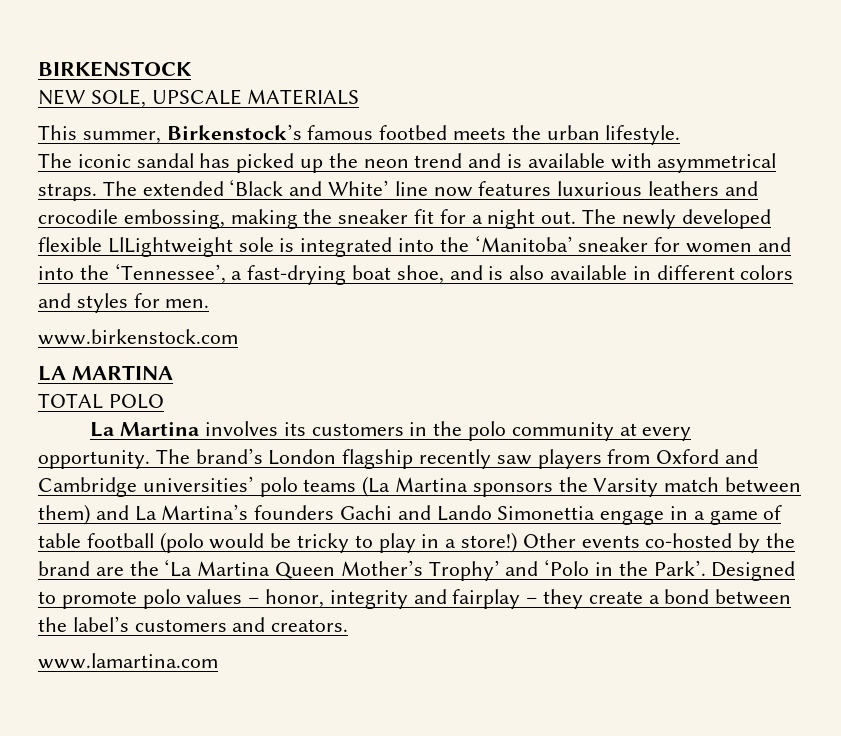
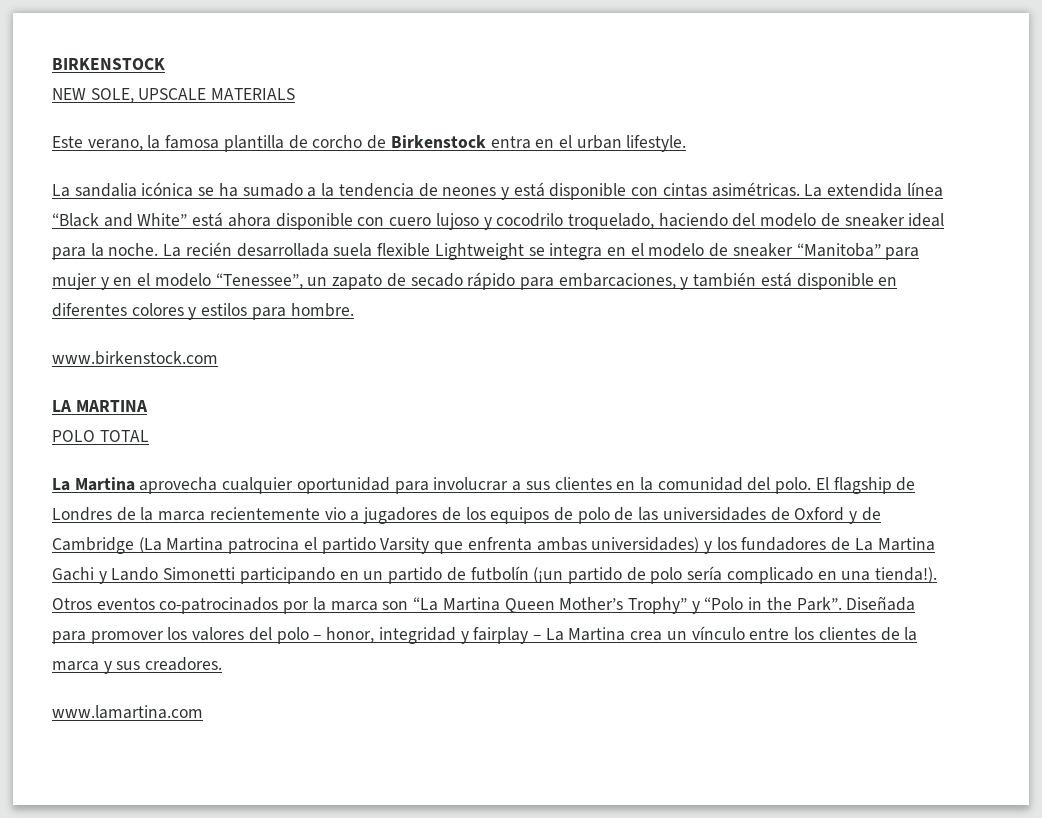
[38,124,681,145] [38,153,777,173] [38,179,758,201] [38,209,771,229] [38,235,791,257] [38,263,794,285] [38,293,210,313] This summer, Birkenstock’s famous footbed meets the urban lifestyle. // The iconic sandal has picked up the neon trend and is available with asymmetrical straps. The extended ‘Black and White’ line now features luxurious leathers and crocodile embossing, making the sneaker fit for a night out. The newly developed flexible LlLightweight sole is integrated into the ‘Manitoba’ sneaker for women and into the ‘Tennessee’, a fast-drying boat shoe, and is also available in different colors and styles for men. -> [52,135,687,152] [52,182,943,200] [52,212,945,230] [52,242,920,260] [52,272,898,290] [52,303,354,320] Este verano, la famosa plantilla de corcho de Birkenstock entra en el urban lifestyle. // La sandalia icónica se ha sumado a la tendencia de neones y está disponible con cintas asimétricas. La extendida línea “Black and White” está ahora disponible con cuero lujoso y cocodrilo troquelado, haciendo del modelo de sneaker ideal para la noche. La recién desarrollada suela flexible Lightweight se integra en el modelo de sneaker “Manitoba” para mujer y en el modelo “Tenessee”, un zapato de secado rápido para embarcaciones, y también está disponible en diferentes colores y estilos para hombre.
(173, 372) none -> [52,430,95,442] POLO
[108,394,164,409] [90,421,692,441] [38,448,759,469] [38,476,802,497] [38,504,783,525] [38,532,796,553] [38,559,796,581] [38,589,792,609] [38,616,349,632] POLO // La Martina involves its customers in the polo community at every opportunity. The brand’s London flagship recently saw players from Oxford and Cambridge universities’ polo teams (La Martina sponsors the Varsity match between them) and La Martina’s founders Gachi and Lando Simonettia engage in a game of table football (polo would be tricky to play in a store!) Other events co-hosted by the brand are the ‘La Martina Queen Mother’s Trophy’ and ‘Polo in the Park’. Designed to promote polo values – honor, integrity and fairplay – they create a bond between the label’s customers and creators. -> [52,477,916,494] [52,507,881,524] [52,537,935,554] [52,566,938,584] [52,596,916,614] [52,626,918,644] [52,657,223,674] // La Martina aprovecha cualquier oportunidad para involucrar a sus clientes en la comunidad del polo. El flagship de Londres de la marca recientemente vio a jugadores de los equipos de polo de las universidades de Oxford y de Cambridge (La Martina patrocina el partido Varsity que enfrenta ambas universidades) y los fundadores de La Martina Gachi y Lando Simonetti participando en un partido de futbolín (¡un partido de polo sería complicado en una tienda!). Otros eventos co-patrocinados por la marca son “La Martina Queen Mother’s Trophy” y “Polo in the Park”. Diseñada para promover los valores del polo – honor, integridad y fairplay – La Martina crea un vínculo entre los clientes de la marca y sus creadores.

